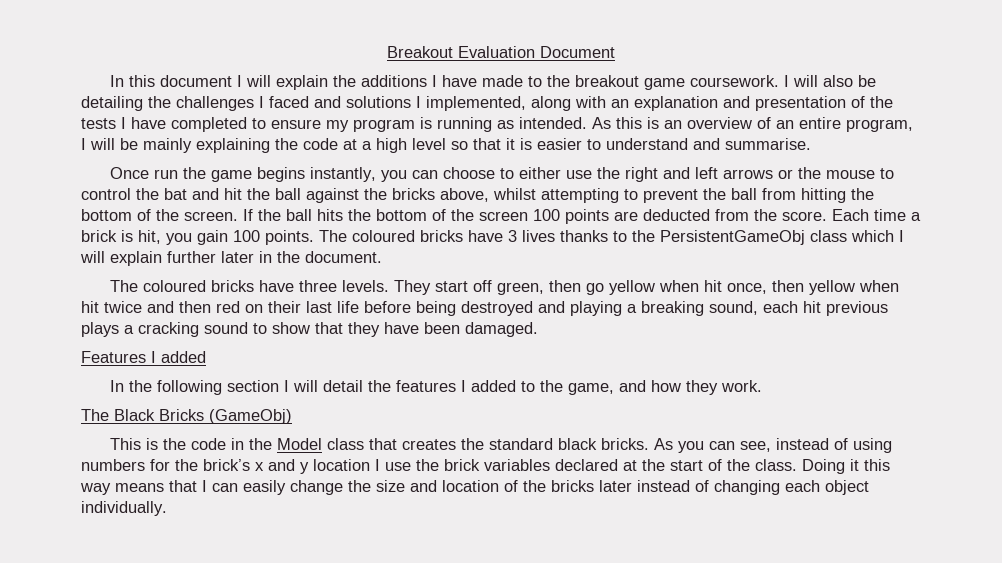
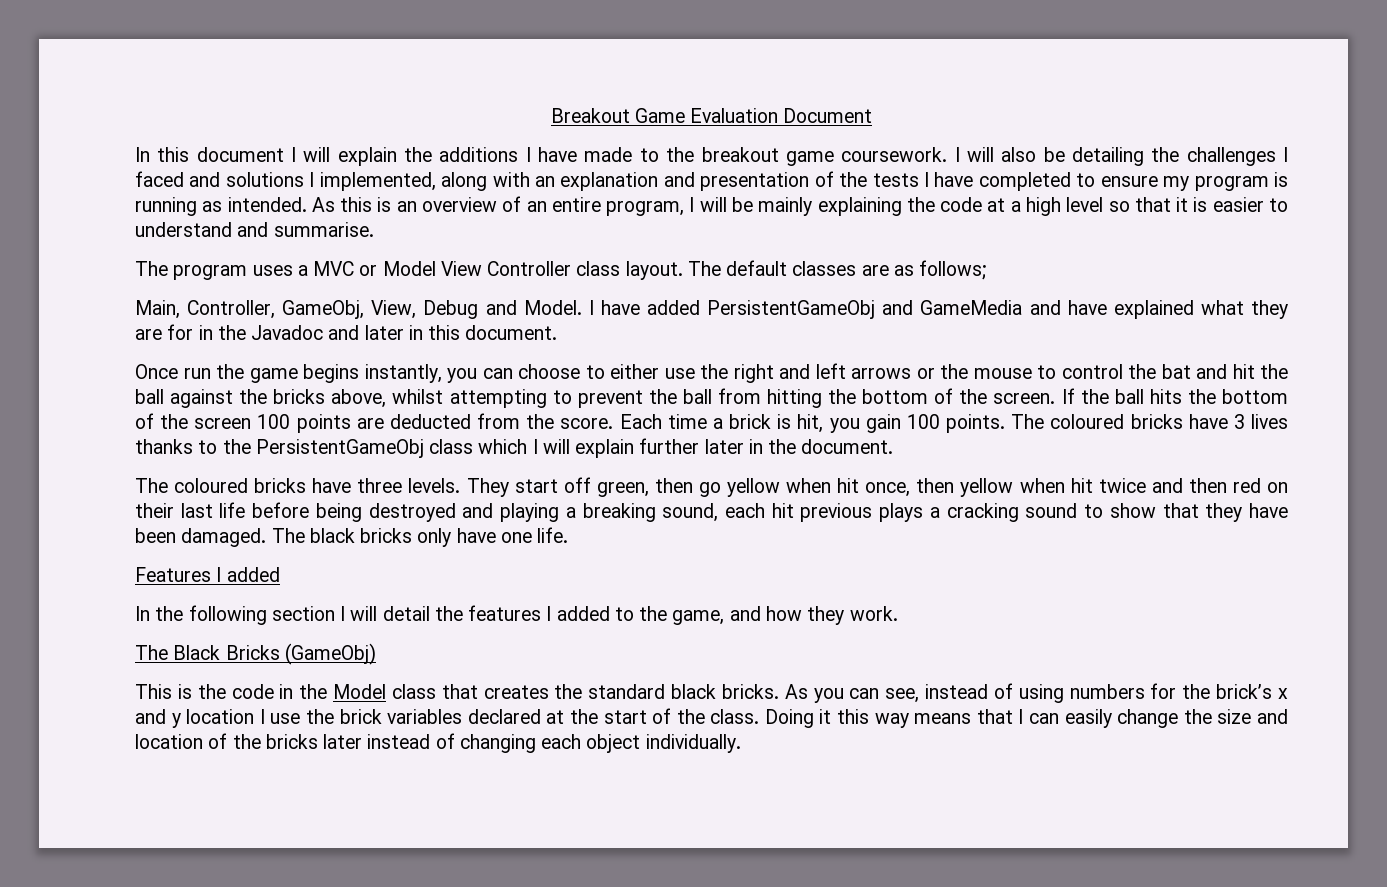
(453, 52) none -> [634,108,685,123] Game
(811, 144) none -> [135,260,987,280] [135,300,1288,319] [135,324,558,340] // The program uses a MVC or Model View Controller class layout. The default classes are as follows; // Main, Controller, GameObj, View, Debug and Model. I have added PersistentGameObj and GameMedia and have explained what they are for in the Javadoc and later in this document.
(538, 329) none -> [271,527,569,547] The black bricks only have one life.

